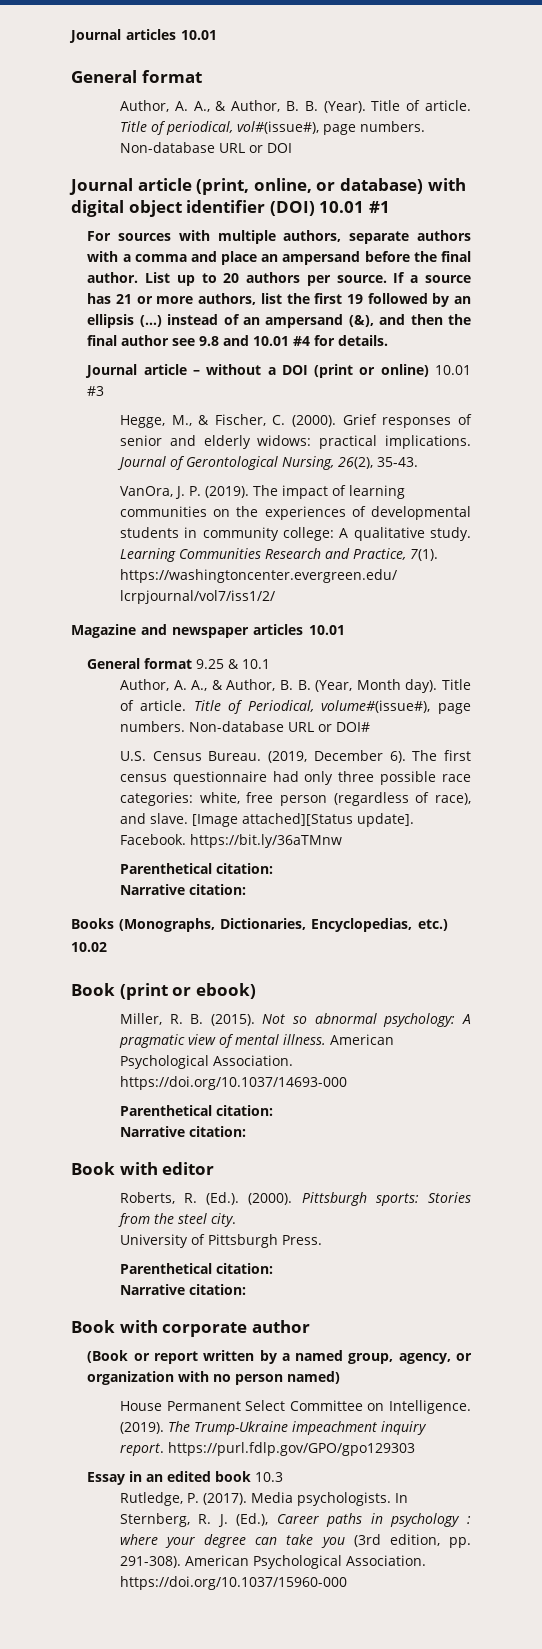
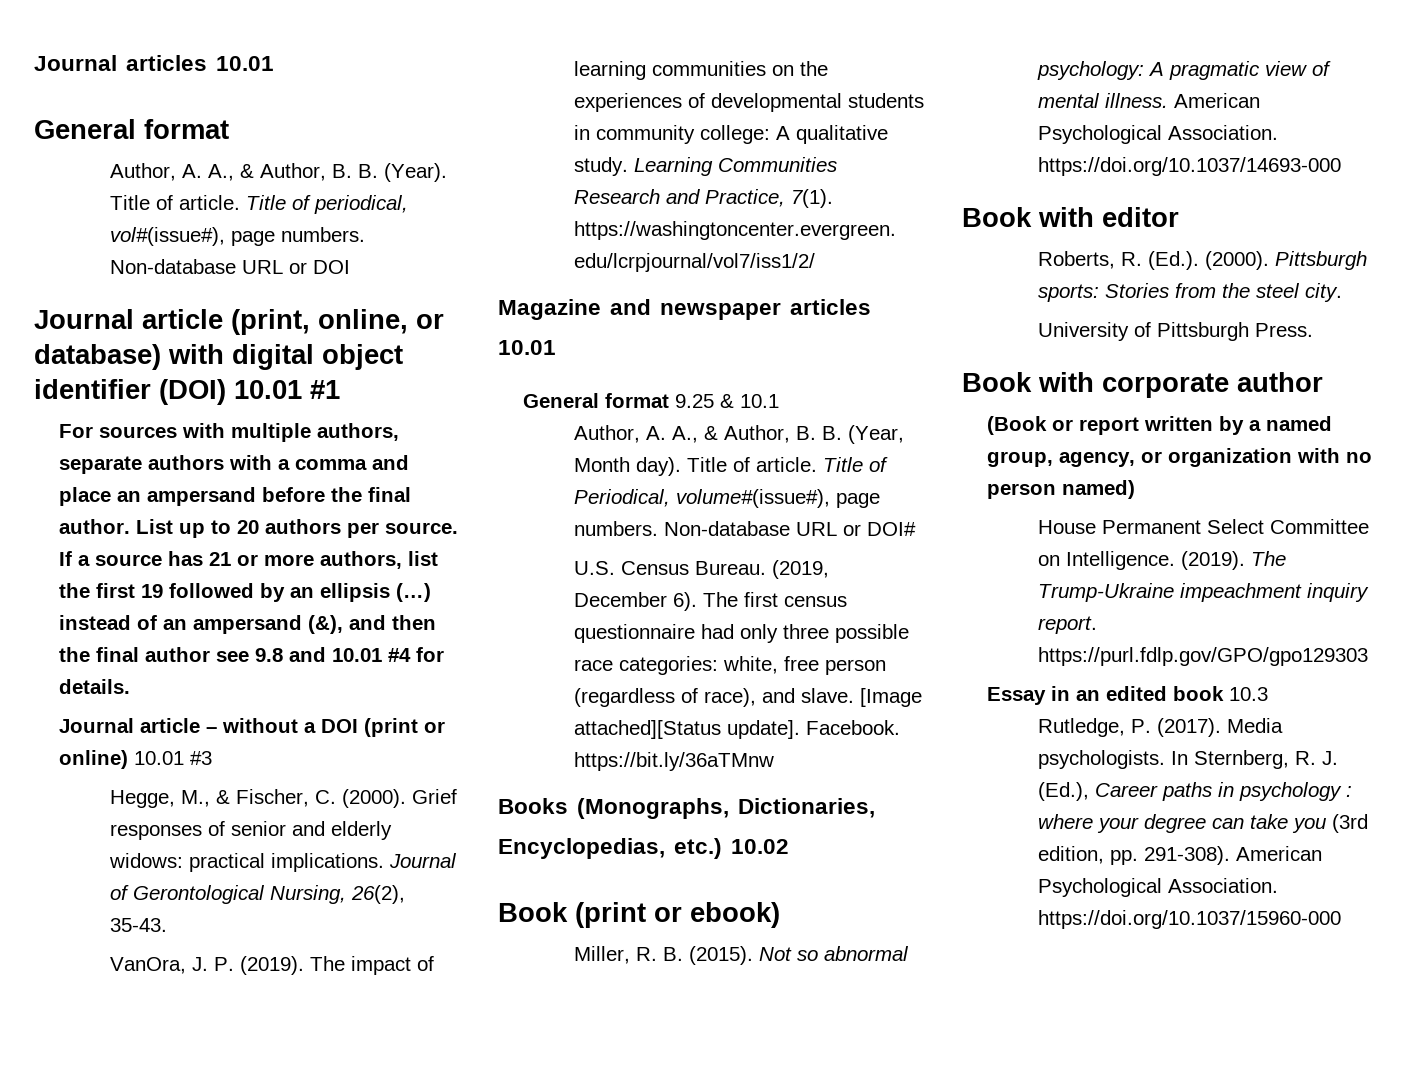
[119,863,273,874] [119,884,246,895] // Parenthetical citation: // Narrative citation: -> (775, 761) none
[119,1105,273,1116] [119,1126,246,1137] // Parenthetical citation: // Narrative citation: -> (1342, 166) none
[119,1263,273,1274] [119,1284,246,1295] // Parenthetical citation: // Narrative citation: -> (1314, 330) none

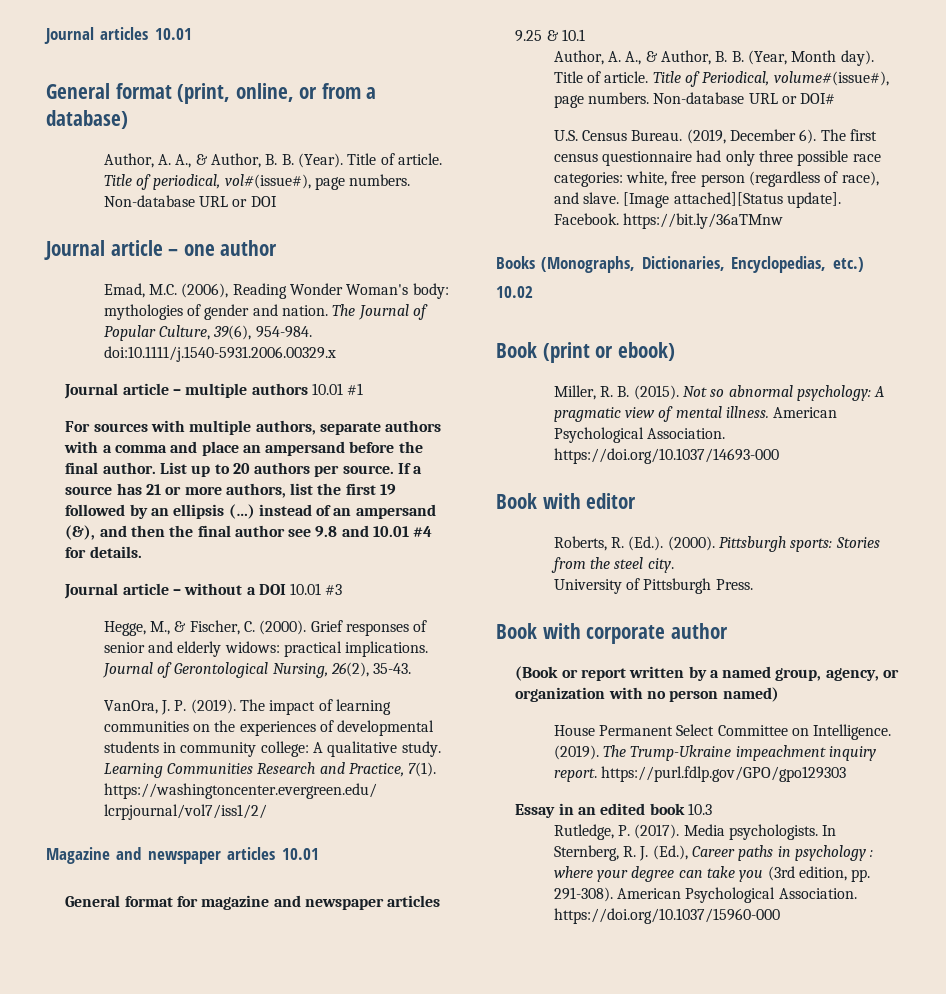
(229, 129) none -> [177,83,377,104] [46,110,128,129] (print, online, or from a database)
[231,309,444,335] [34,344,403,370] [34,379,226,405] (print, online, or database) with digital object identifier (DOI) -> [168,240,278,256] [103,283,449,299] [103,304,428,320] [103,325,312,341] [103,346,336,362] [64,383,308,399] – one author // Emad, M.C. (2006), Reading Wonder Woman's body: mythologies of gender and nation. The Journal of Popular Culture, 39(6), 954-984. doi:10.1111/j.1540-5931.2006.00329.x // Journal article – multiple authors
[364,718,446,737] [59,750,129,769] (print or online) -> (286, 589) none
(670, 400) none -> [176,895,441,910] for magazine and newspaper articles

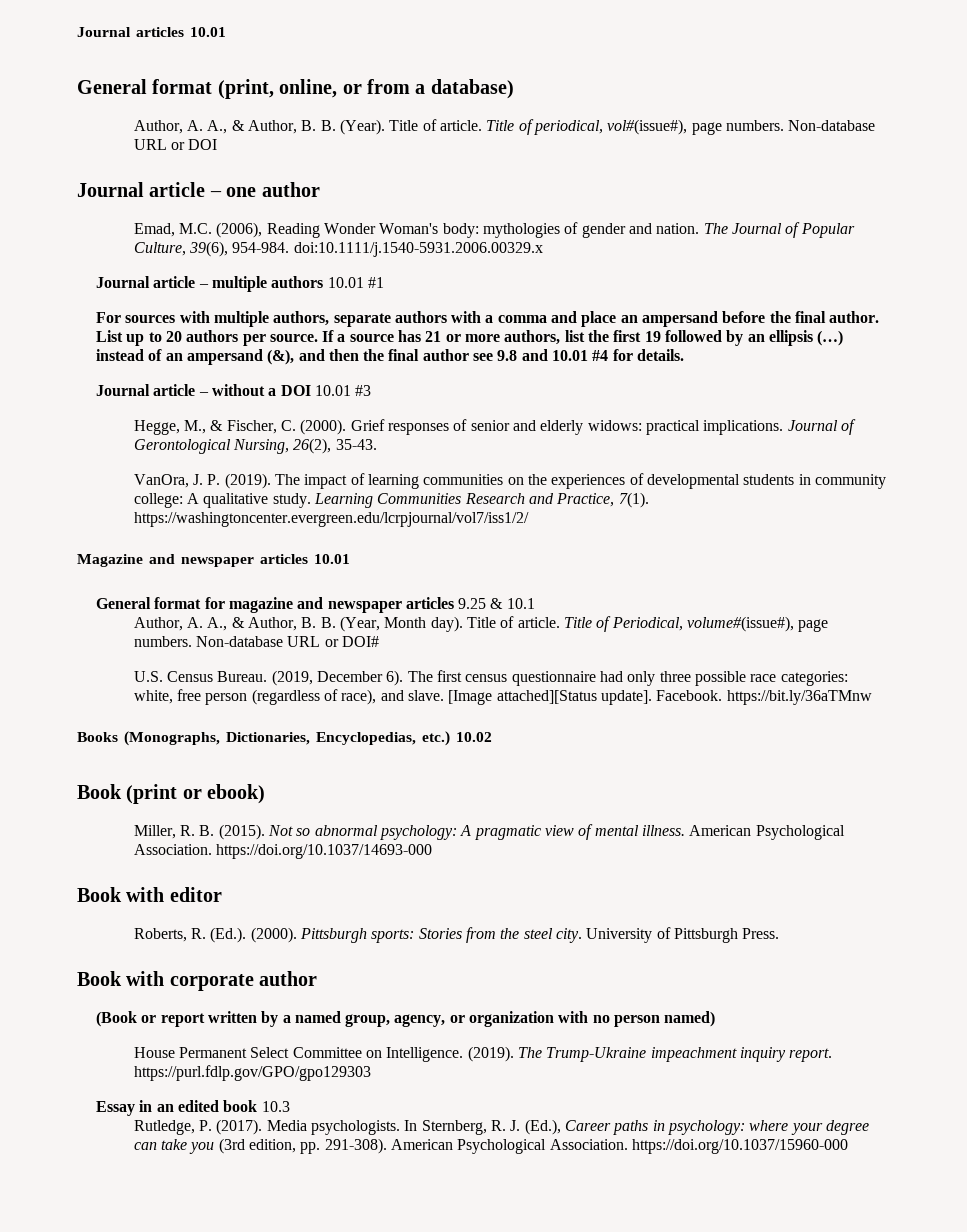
(674, 565) // -> (582, 935) none
[794,845,874,861] psychology : -> [667,1120,745,1135] psychology:

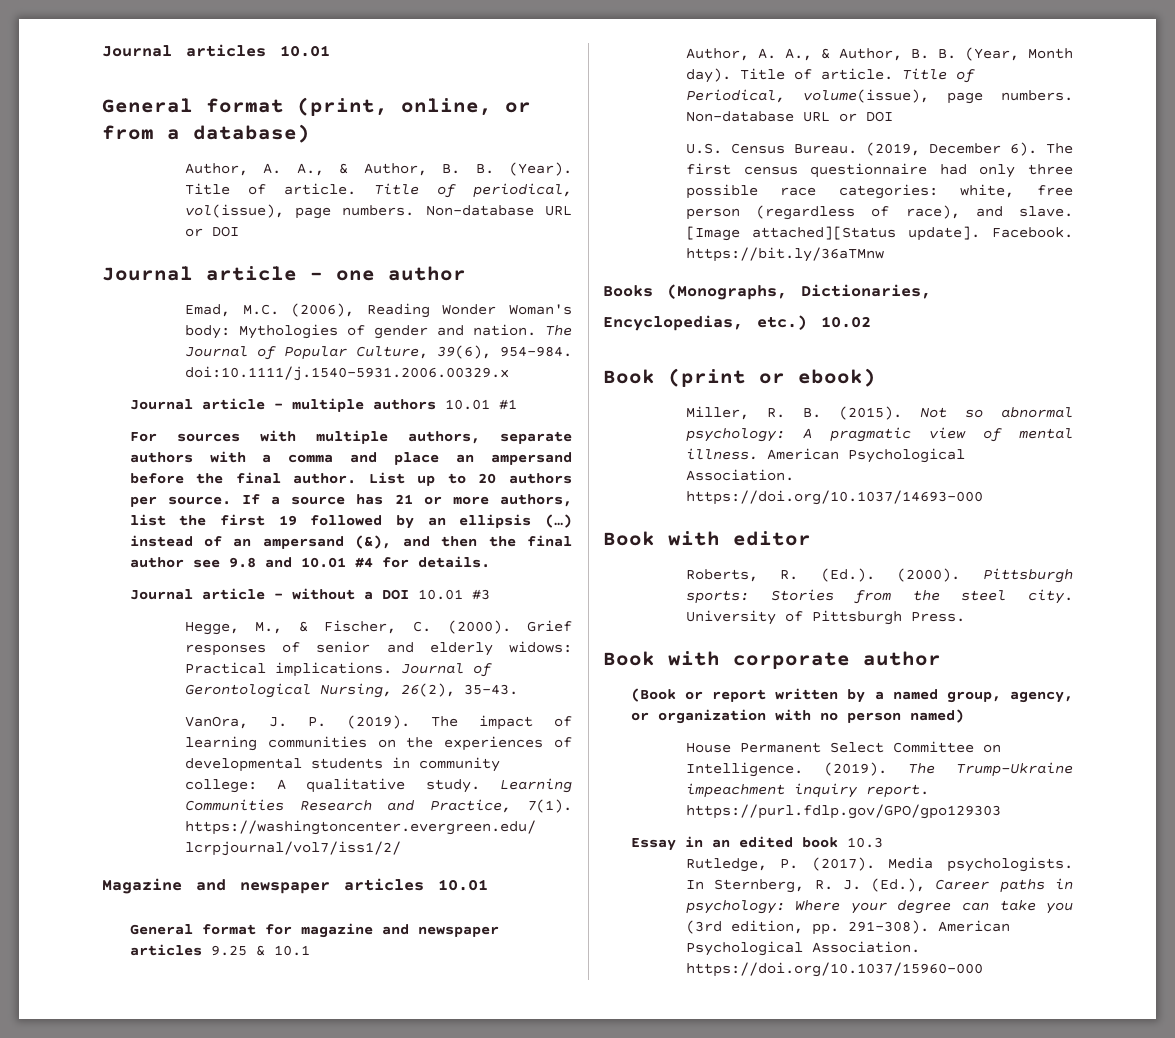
[607,119,688,135] vol#(issue#), -> [184,204,284,218] vol(issue),
[482,223,560,238] mythologies -> [238,324,338,339] Mythologies
[645,420,700,435] practical -> [184,662,266,674] Practical
[686,616,829,632] [133,636,380,647] volume#(issue#), page numbers. Non-database URL or DOI# -> [802,89,1073,104] [685,111,893,122] volume(issue), page numbers. Non-database URL or DOI
[749,1120,789,1131] where -> [795,900,841,911] Where

